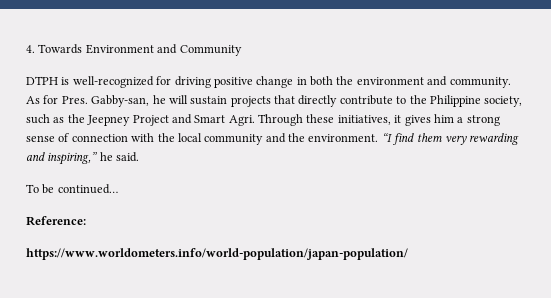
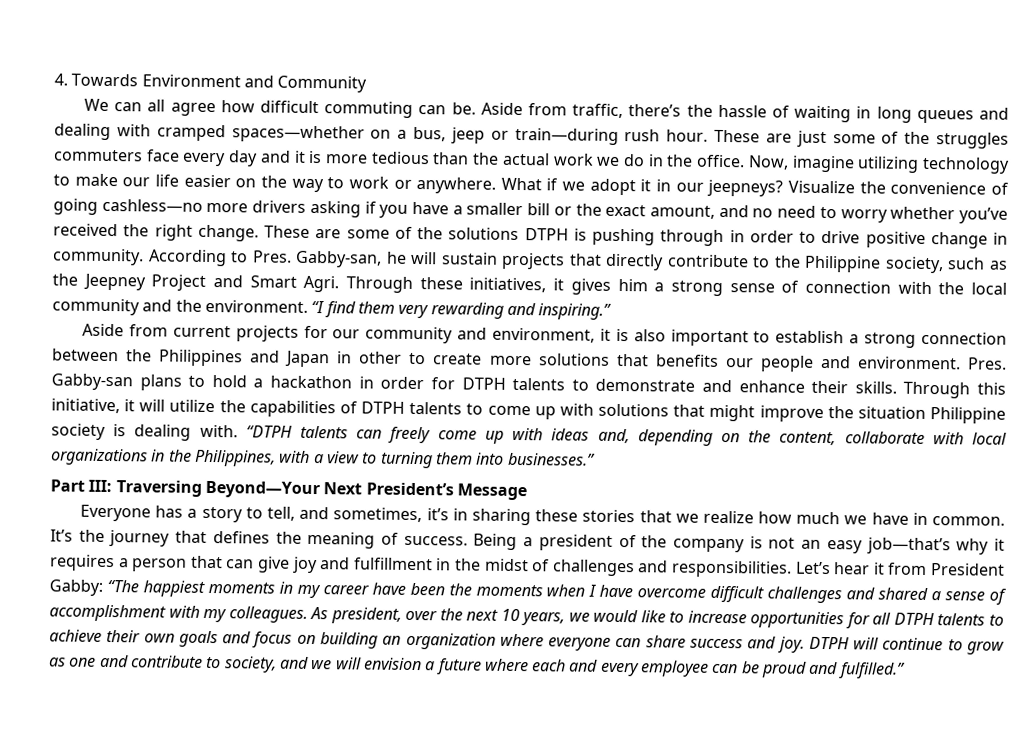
[26,76,511,88] [26,95,59,104] DTPH is well-recognized for driving positive change in both the environment and community. As for -> [84,98,1009,124] [54,123,1010,149] [54,149,1010,174] [53,173,1010,197] [53,198,1008,224] [53,223,1008,249] [52,248,249,267] We can all agree how difficult commuting can be. Aside from traffic, there’s the hassle of waiting in long queues and dealing with cramped spaces—whether on a bus, jeep or train—during rush hour. These are just some of the struggles commuters face every day and it is more tedious than the actual work we do in the office. Now, imagine utilizing technology to make our life easier on the way to work or anywhere. What if we adopt it in our jeepneys? Visualize the convenience of going cashless—no more drivers asking if you have a smaller bill or the exact amount, and no need to worry whether you’ve received the right change. These are some of the solutions DTPH is pushing through in order to drive positive change in community. According to
[47,152,140,165] [26,184,118,194] [26,216,86,226] [26,248,408,260] inspiring,” he said. // To be continued… // Reference: // https://www.worldometers.info/world-population/japan-population/ -> [538,303,613,320] [82,323,1007,348] [52,348,1007,372] [51,373,1006,399] [51,398,1006,424] [51,423,1008,446] [51,448,596,469] [50,479,527,501] [80,504,1005,526] [50,529,1005,555] [50,554,1006,578] [49,579,1008,605] [49,604,1004,629] [49,629,1006,655] [49,654,906,679] inspiring.” // Aside from current projects for our community and environment, it is also important to establish a strong connection between the Philippines and Japan in other to create more solutions that benefits our people and environment. Pres. Gabby-san plans to hold a hackathon in order for DTPH talents to demonstrate and enhance their skills. Through this initiative, it will utilize the capabilities of DTPH talents to come up with solutions that might improve the situation Philippine society is dealing with. “DTPH talents can freely come up with ideas and, depending on the content, collaborate with local organizations in the Philippines, with a view to turning them into businesses.” // Part III: Traversing Beyond—Your Next President’s Message // Everyone has a story to tell, and sometimes, it’s in sharing these stories that we realize how much we have in common. It’s the journey that defines the meaning of success. Being a president of the company is not an easy job—that’s why it requires a person that can give joy and fulfillment in the midst of challenges and responsibilities. Let’s hear it from President Gabby: “The happiest moments in my career have been the moments when I have overcome difficult challenges and shared a sense of accomplishment with my colleagues. As president, over the next 10 years, we would like to increase opportunities for all DTPH talents to achieve their own goals and focus on building an organization where everyone can share success and joy. DTPH will continue to grow as one and contribute to society, and we will envision a future where each and every employee can be proud and fulfilled.”

